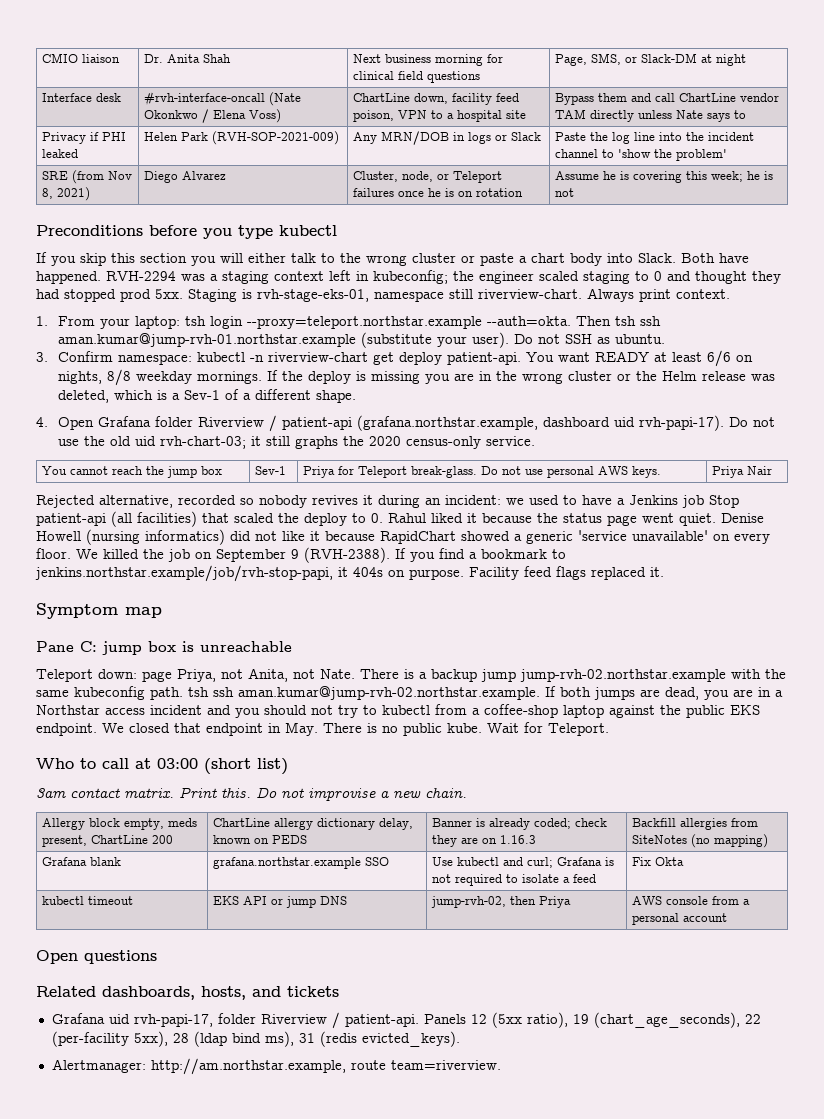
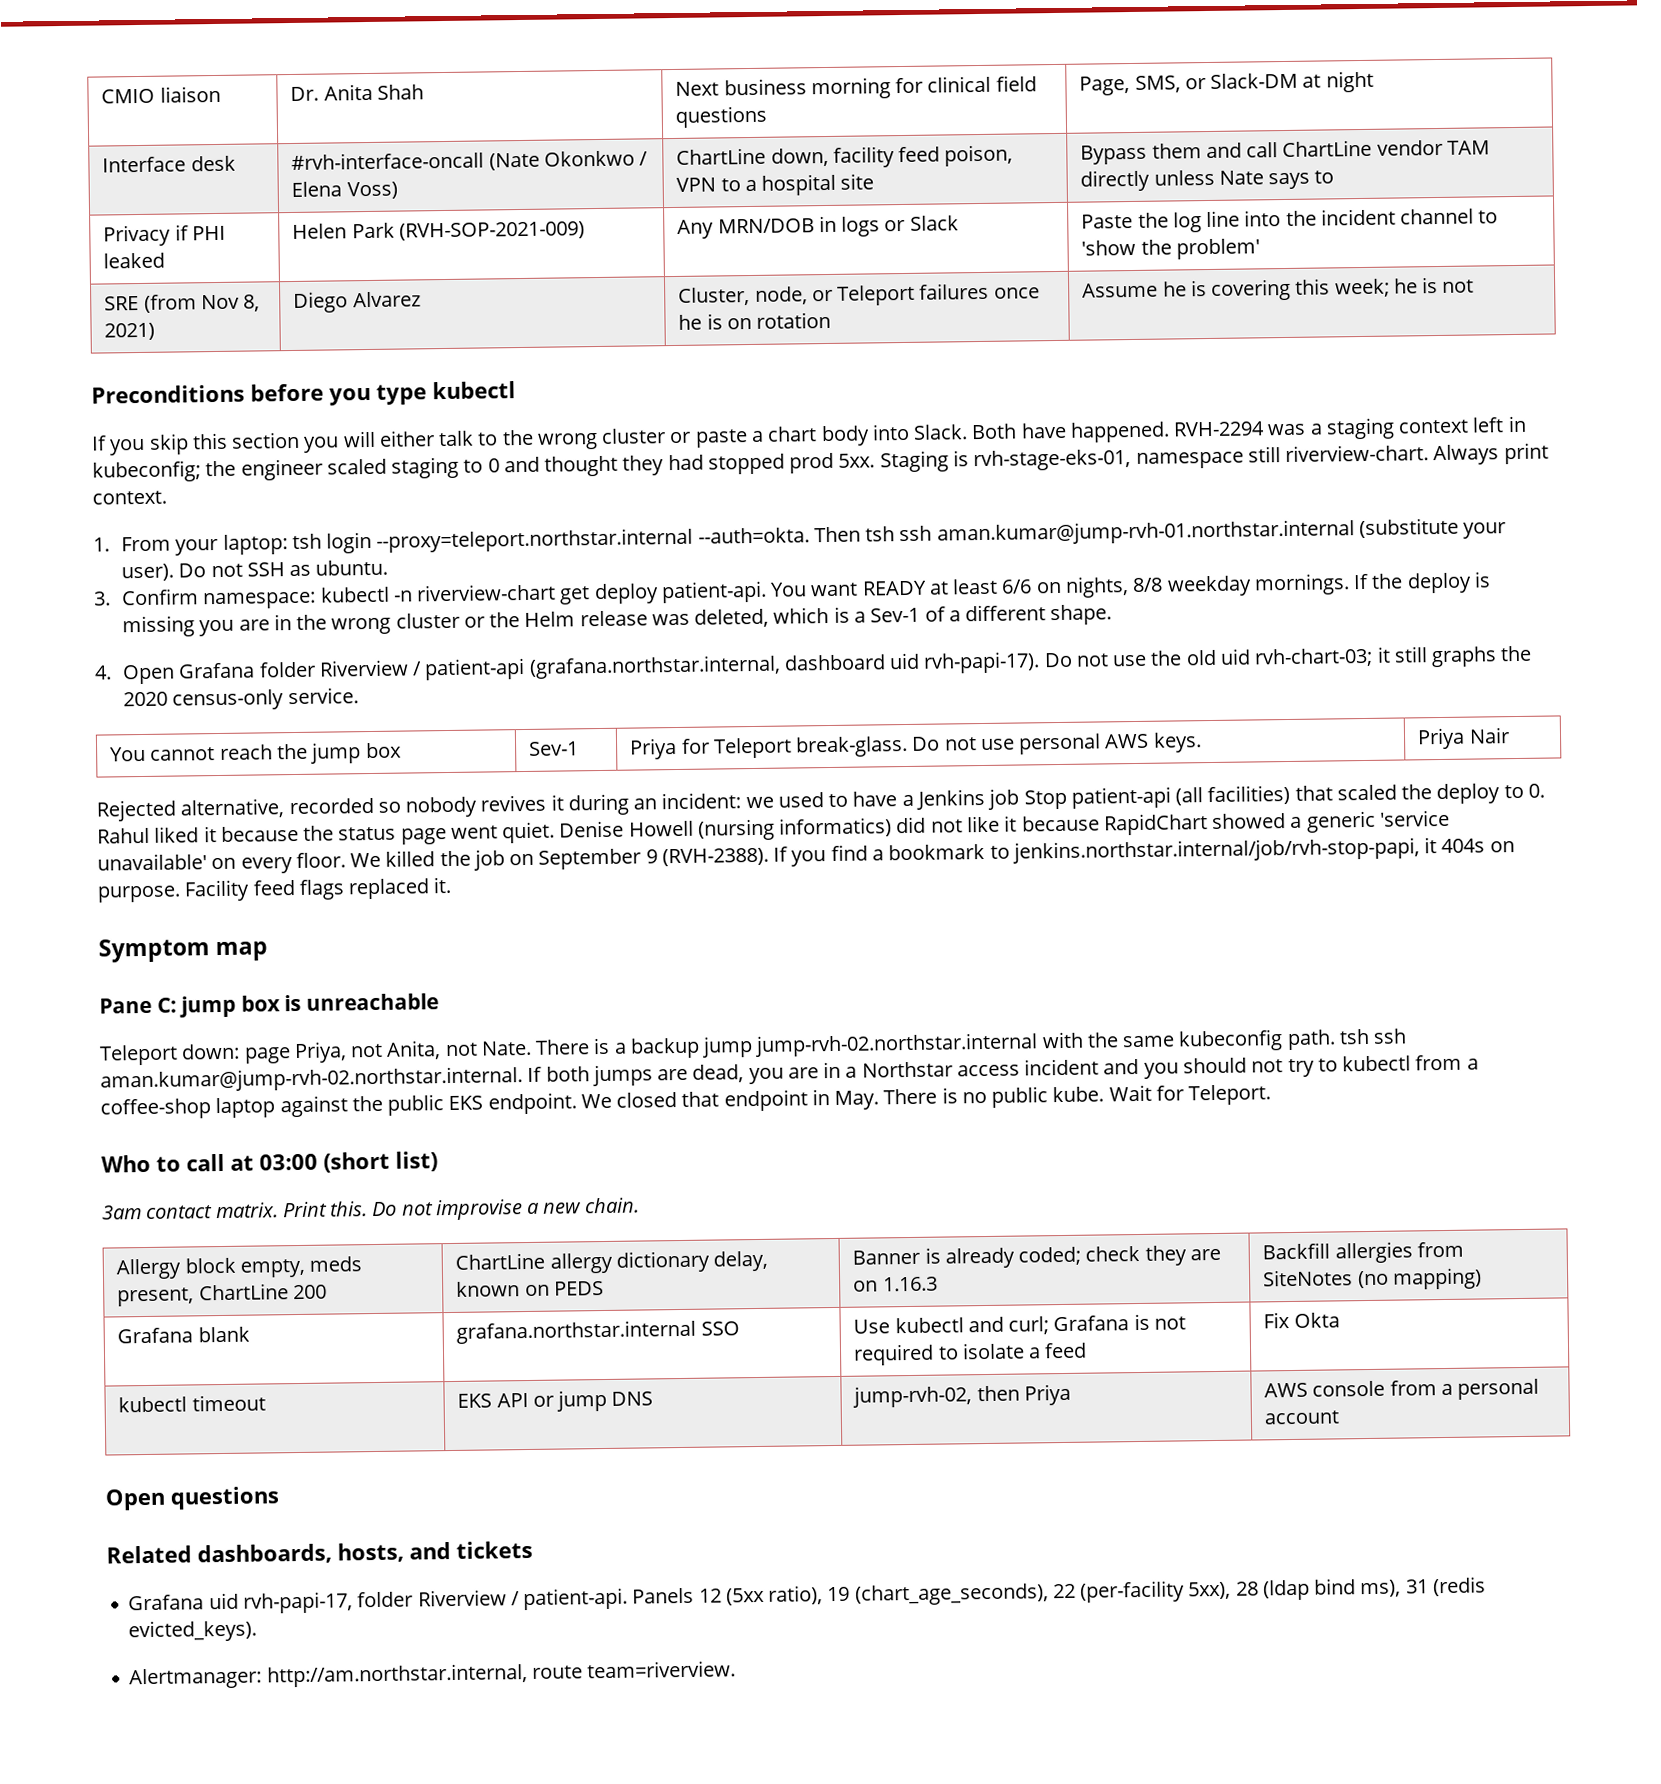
[246,316,482,329] --proxy=teleport.northstar.example -> [376,527,694,553] --proxy=teleport.northstar.internal
[57,333,356,347] aman.kumar@jump-rvh-01.northstar.example -> [936,519,1355,546] aman.kumar@jump-rvh-01.northstar.internal
[356,415,538,431] (grafana.northstar.example, -> [528,654,781,679] (grafana.northstar.internal,
[35,565,333,582] jenkins.northstar.example/job/rvh-stop-papi, -> [1011,837,1420,864] jenkins.northstar.internal/job/rvh-stop-papi,
[520,669,726,682] jump-rvh-02.northstar.example -> [754,1032,1039,1058] jump-rvh-02.northstar.internal
[238,686,540,700] aman.kumar@jump-rvh-02.northstar.example. -> [100,1066,523,1093] aman.kumar@jump-rvh-02.northstar.internal.
[212,857,361,869] grafana.northstar.example -> [456,1319,697,1344] grafana.northstar.internal
[150,1058,346,1075] http://am.northstar.example, -> [266,1663,528,1688] http://am.northstar.internal,

